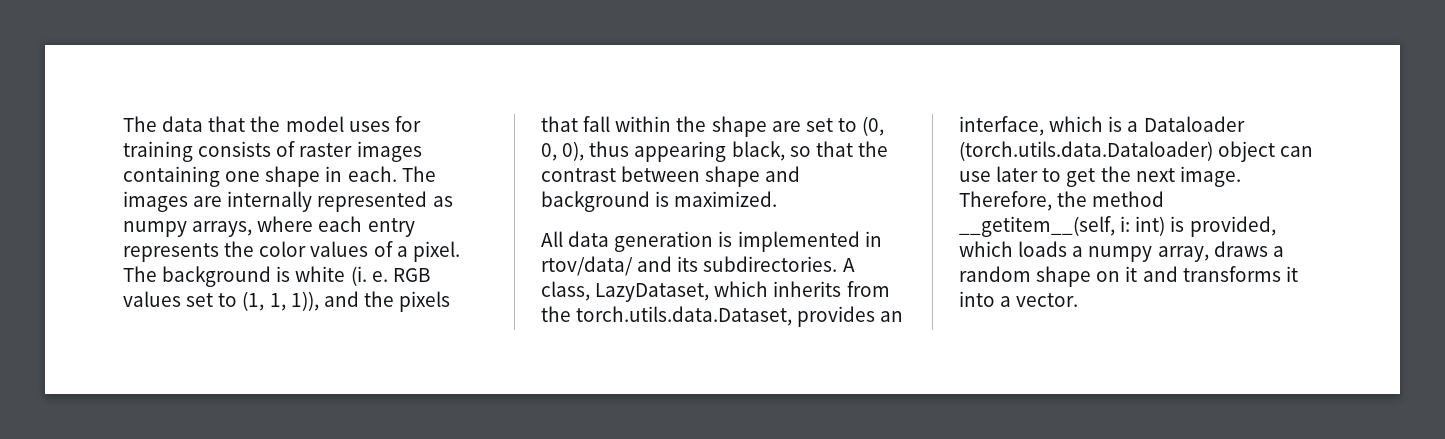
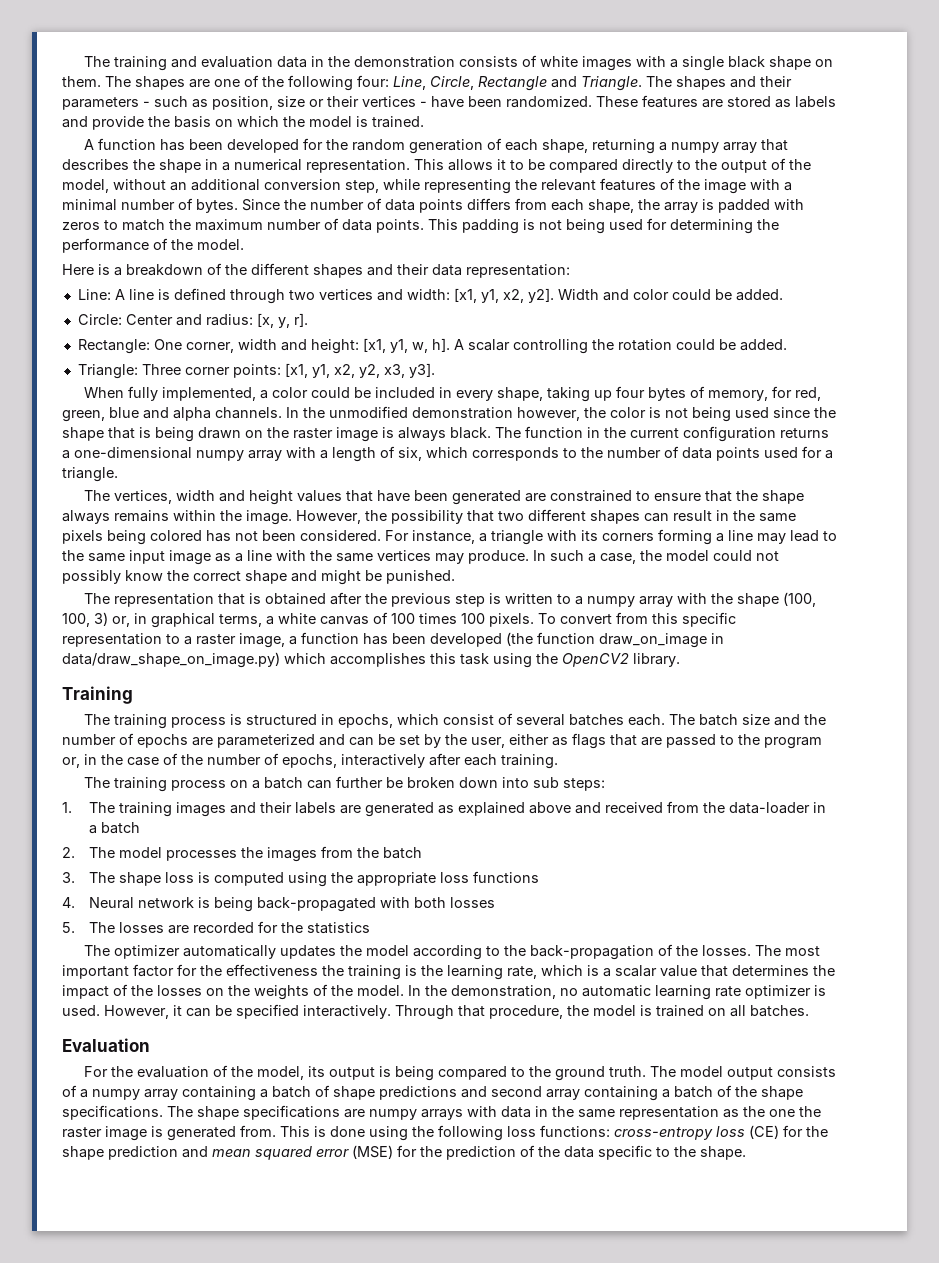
[123,116,421,132] [123,141,422,162] [123,166,436,187] [123,191,453,212] [123,216,415,237] [123,241,460,262] [123,266,430,287] [123,291,451,312] [541,116,885,137] [541,141,888,162] [541,166,801,187] [541,191,778,212] [541,231,882,252] [541,256,855,276] [541,281,890,302] [541,306,904,327] [959,116,1245,136] [959,141,1314,162] [959,166,1241,187] [959,191,1165,211] [959,216,1276,237] [959,241,1284,262] [959,266,1298,287] [959,291,1079,307] The data that the model uses for training consists of raster images containing one shape in each. The images are internally represented as numpy arrays, where each entry represents the color values of a pixel. The background is white (i. e. RGB values set to (1, 1, 1)), and the pixels that fall within the shape are set to (0, 0, 0), thus appearing black, so that the contrast between shape and background is maximized. // All data generation is implemented in rtov/data/ and its subdirectories. A class, LazyDataset, which inherits from the torch.utils.data.Dataset, provides an interface, which is a Dataloader (torch.utils.data.Dataloader) object can use later to get the next image. Therefore, the method __getitem__(self, i: int) is provided, which loads a numpy array, draws a random shape on it and transforms it into a vector. -> [84,55,834,71] [62,75,792,91] [62,95,836,110] [62,116,424,130] [84,138,789,154] [62,158,811,173] [62,178,792,194] [62,198,804,213] [62,218,779,234] [62,238,244,253] [62,263,570,278] [77,288,783,304] [77,313,308,328] [77,338,787,354] [77,363,435,379] [84,386,822,402] [62,406,836,422] [62,426,829,442] [62,446,833,462] [62,467,118,482] [84,490,805,505] [62,509,796,525] [62,529,837,545] [62,550,779,565] [62,570,455,585] [84,592,817,607] [62,612,736,628] [62,632,724,648] [62,652,680,668] [62,686,133,704] [84,713,827,729] [62,733,822,749] [62,753,558,769] [84,776,606,792] [62,801,827,817] [89,822,141,834] [62,846,423,862] [62,871,540,887] [62,897,496,912] [62,921,371,934] [84,944,821,960] [62,964,835,980] [62,984,826,1000] [62,1004,809,1020] [62,1038,150,1052] [84,1065,837,1081] [62,1085,803,1101] [62,1105,821,1120] [62,1125,828,1141] [62,1145,746,1160] The training and evaluation data in the demonstration consists of white images with a single black shape on them. The shapes are one of the following four: Line, Circle, Rectangle and Triangle. The shapes and their parameters - such as position, size or their vertices - have been randomized. These features are stored as labels and provide the basis on which the model is trained. // A function has been developed for the random generation of each shape, returning a numpy array that describes the shape in a numerical representation. This allows it to be compared directly to the output of the model, without an additional conversion step, while representing the relevant features of the image with a minimal number of bytes. Since the number of data points differs from each shape, the array is padded with zeros to match the maximum number of data points. This padding is not being used for determining the performance of the model. // Here is a breakdown of the different shapes and their data representation: // Line: A line is defined through two vertices and width: [x1, y1, x2, y2]. Width and color could be added. // Circle: Center and radius: [x, y, r]. // Rectangle: One corner, width and height: [x1, y1, w, h]. A scalar controlling the rotation could be added. // Triangle: Three corner points: [x1, y1, x2, y2, x3, y3]. // When fully implemented, a color could be included in every shape, taking up four bytes of memory, for red, green, blue and alpha channels. In the unmodified demonstration however, the color is not being used since the shape that is being drawn on the raster image is always black. The function in the current configuration returns a one-dimensional numpy array with a length of six, which corresponds to the number of data points used for a triangle. // The vertices, width and height values that have been generated are constrained to ensure that the shape always remains within the image. However, the possibility that two different shapes can result in the same pixels being colored has not been considered. For instance, a triangle with its corners forming a line may lead to the same input image as a line with the same vertices may produce. In such a case, the model could not possibly know the correct shape and might be punished. // The representation that is obtained after the previous step is written to a numpy array with the shape (100, 100, 3) or, in graphical terms, a white canvas of 100 times 100 pixels. To convert from this specific representation to a raster image, a function has been developed (the function draw_on_image in data/draw_shape_on_image.py) which accomplishes this task using the OpenCV2 library. // Training // The training process is structured in epochs, which consist of several batches each. The batch size and the number of epochs are parameterized and can be set by the user, either as flags that are passed to the program or, in the case of the number of epochs, interactively after each training. // The training process on a batch can further be broken down into sub steps: // 1. The training images and their labels are generated as explained above and received from the data-loader in a batch // 2. The model processes the images from the batch // 3. The shape loss is computed using the appropriate loss functions // 4. Neural network is being back-propagated with both losses // 5. The losses are recorded for the statistics // The optimizer automatically updates the model according to the back-propagation of the losses. The most important factor for the effectiveness the training is the learning rate, which is a scalar value that determines the impact of the losses on the weights of the model. In the demonstration, no automatic learning rate optimizer is used. However, it can be specified interactively. Through that procedure, the model is trained on all batches. // Evaluation // For the evaluation of the model, its output is being compared to the ground truth. The model output consists of a numpy array containing a batch of shape predictions and second array containing a batch of the shape specifications. The shape specifications are numpy arrays with data in the same representation as the one the raster image is generated from. This is done using the following loss functions: cross-entropy loss (CE) for the shape prediction and mean squared error (MSE) for the prediction of the data specific to the shape.

